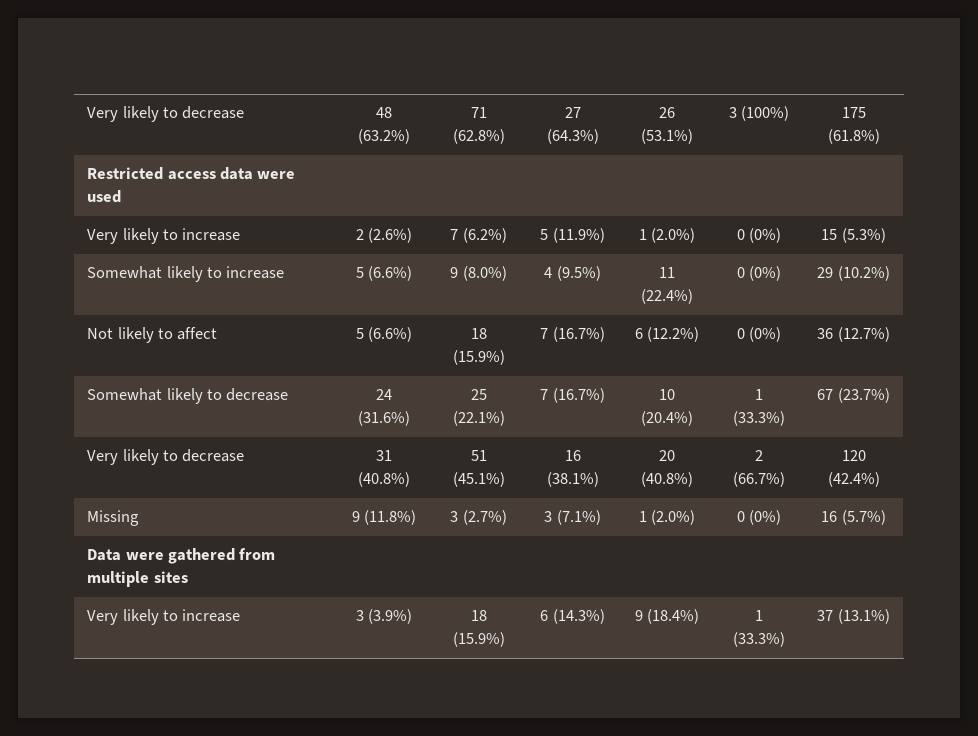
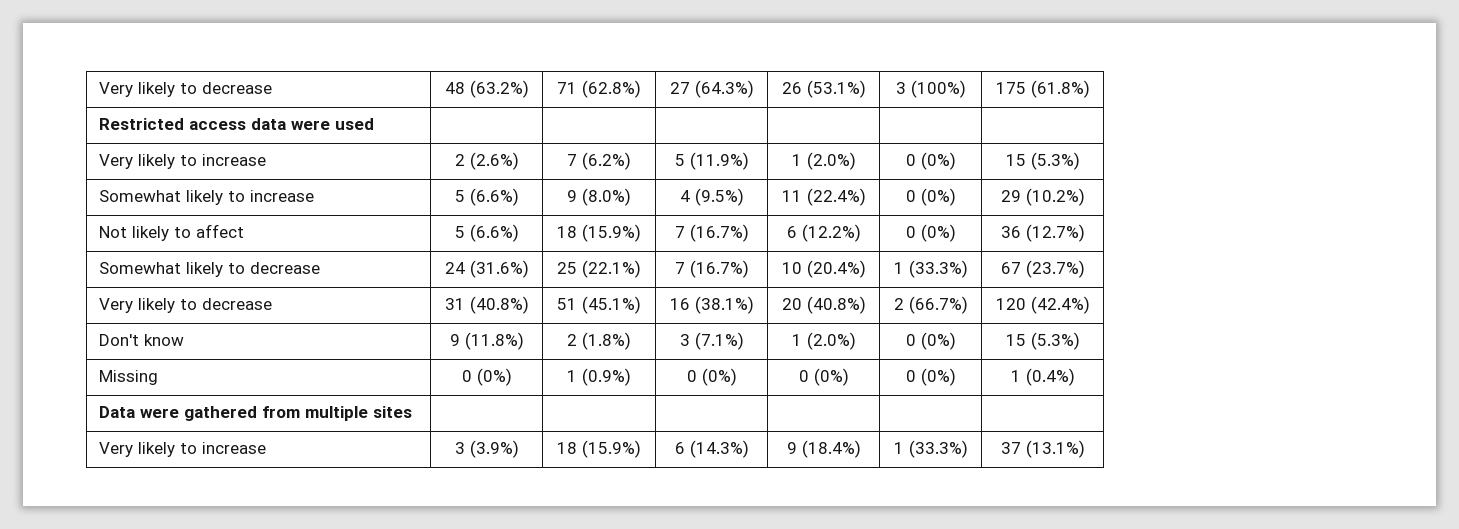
[87,510,140,526] Missing -> [99,334,185,346] Don't know
[450,510,507,525] 3 (2.7%) -> [567,332,631,350] 2 (1.8%)
[821,510,886,525] 16 (5.7%) -> [1005,332,1080,350] [99,370,159,385] [461,368,512,386] [567,368,631,386] [686,368,737,386] [798,368,849,386] [905,368,956,386] [1010,368,1075,386] 15 (5.3%) // Missing | 0 (0%) | 1 (0.9%) | 0 (0%) | 0 (0%) | 0 (0%) | 1 (0.4%)

